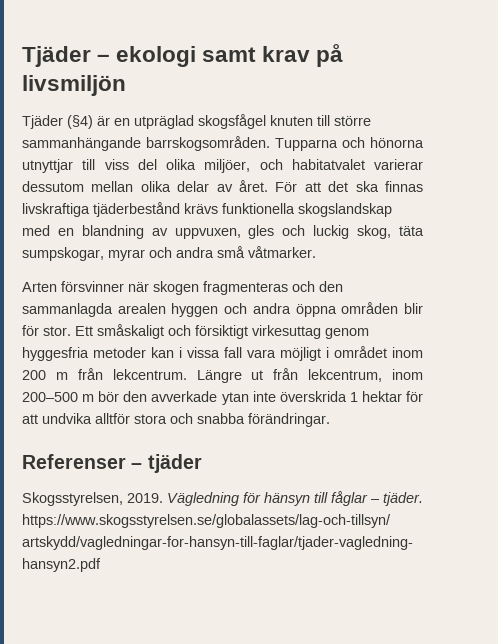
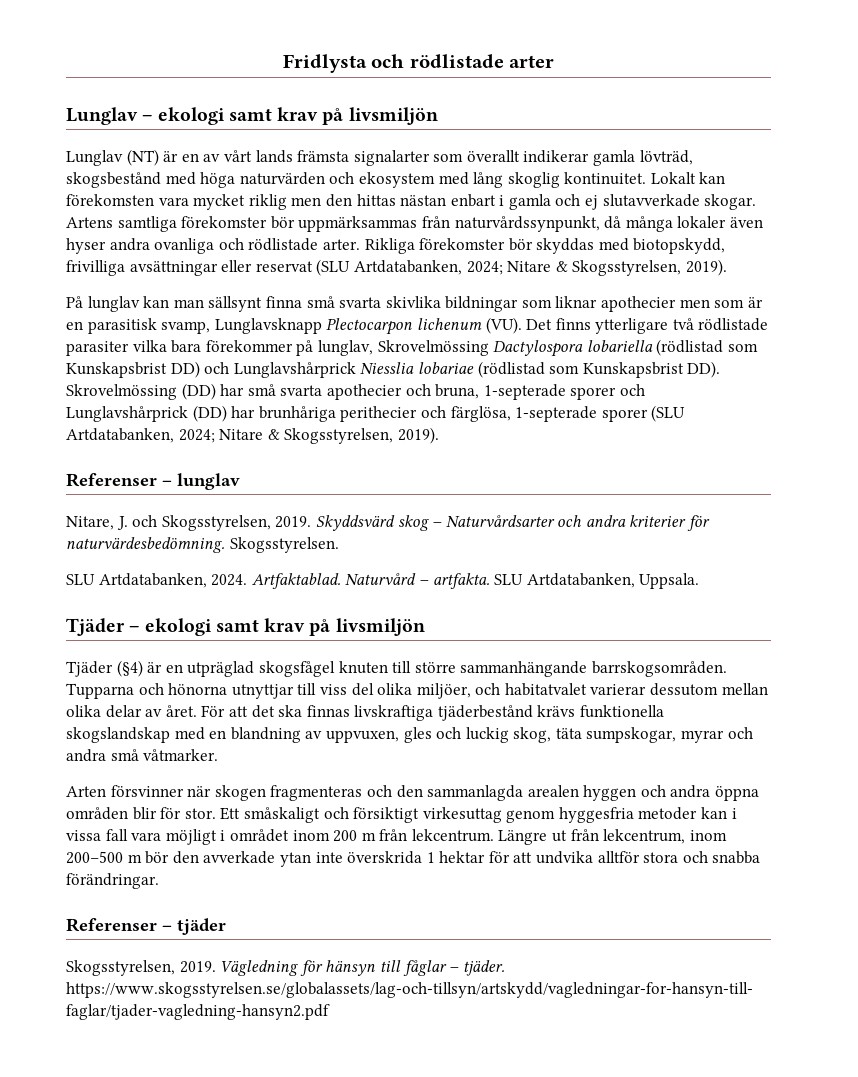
(22, 56) none -> [282,54,555,73] [66,107,438,125] [66,149,693,166] [66,172,726,188] [66,194,757,210] [66,216,763,232] [66,238,726,254] [66,259,727,276] [66,296,763,312] [66,317,769,335] [66,339,758,357] [66,361,721,378] [66,383,645,400] [66,405,686,422] [66,427,439,444] [66,473,240,490] [66,515,711,531] [66,537,339,553] [66,573,700,589] Fridlysta och rödlistade arter // Lunglav – ekologi samt krav på livsmiljön // Lunglav (NT) är en av vårt lands främsta signalarter som överallt indikerar gamla lövträd, skogsbestånd med höga naturvärden och ekosystem med lång skoglig kontinuitet. Lokalt kan förekomsten vara mycket riklig men den hittas nästan enbart i gamla och ej slutavverkade skogar. Artens samtliga förekomster bör uppmärksammas från naturvårdssynpunkt, då många lokaler även hyser andra ovanliga och rödlistade arter. Rikliga förekomster bör skyddas med biotopskydd, frivilliga avsättningar eller reservat (SLU Artdatabanken, 2024; Nitare & Skogsstyrelsen, 2019). // På lunglav kan man sällsynt finna små svarta skivlika bildningar som liknar apothecier men som är en parasitisk svamp, Lunglavsknapp Plectocarpon lichenum (VU). Det finns ytterligare två rödlistade parasiter vilka bara förekommer på lunglav, Skrovelmössing Dactylospora lobariella (rödlistad som Kunskapsbrist DD) och Lunglavshårprick Niesslia lobariae (rödlistad som Kunskapsbrist DD). Skrovelmössing (DD) har små svarta apothecier och bruna, 1-septerade sporer och Lunglavshårprick (DD) har brunhåriga perithecier och färglösa, 1-septerade sporer (SLU Artdatabanken, 2024; Nitare & Skogsstyrelsen, 2019). // Referenser – lunglav // Nitare, J. och Skogsstyrelsen, 2019. Skyddsvärd skog – Naturvårdsarter och andra kriterier för naturvärdesbedömning. Skogsstyrelsen. // SLU Artdatabanken, 2024. Artfaktablad. Naturvård – artfakta. SLU Artdatabanken, Uppsala. //

